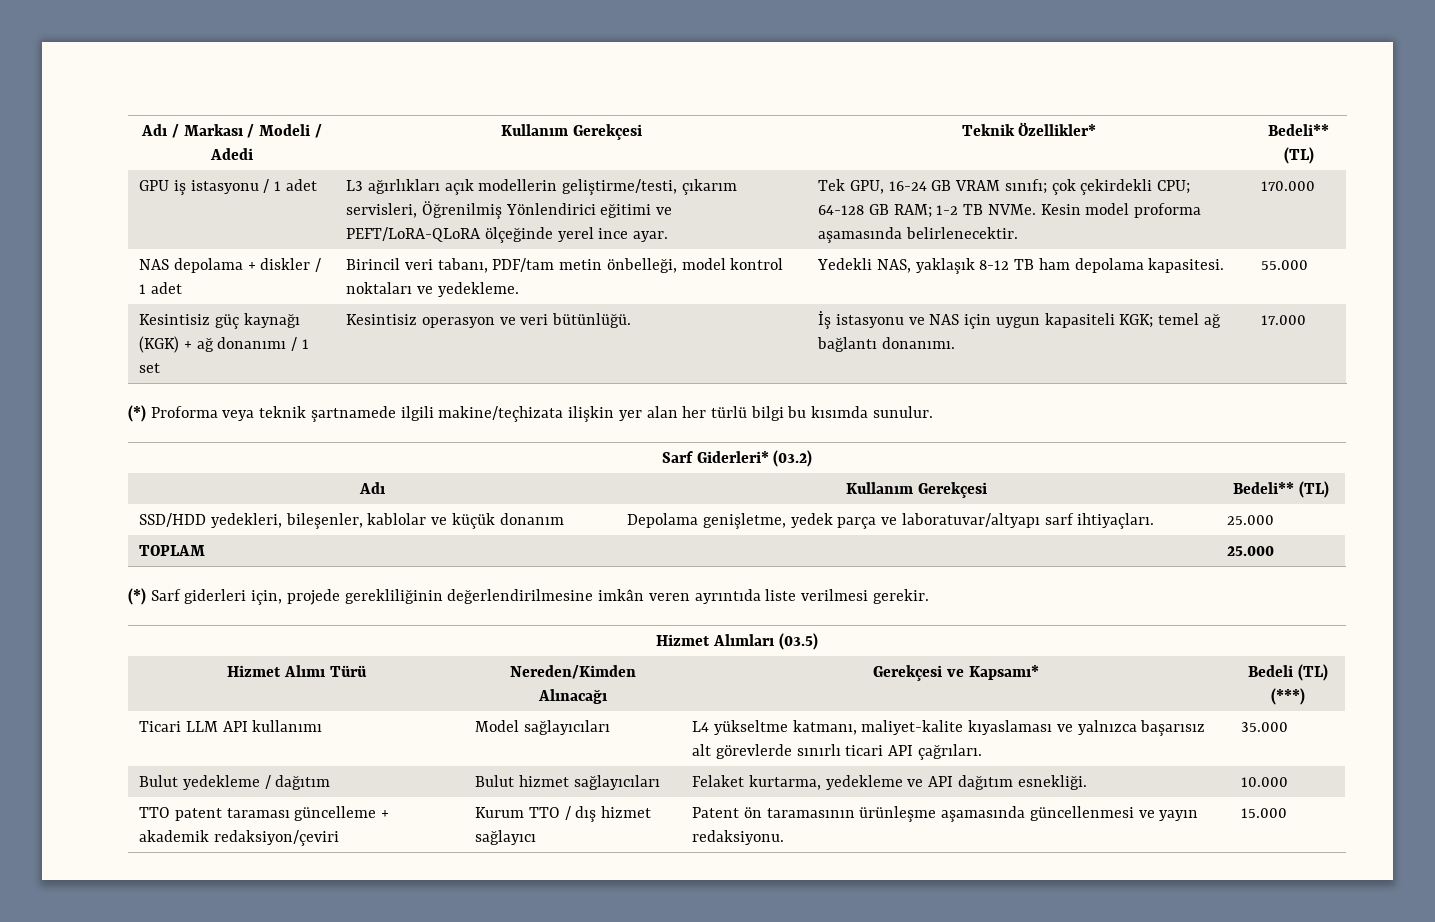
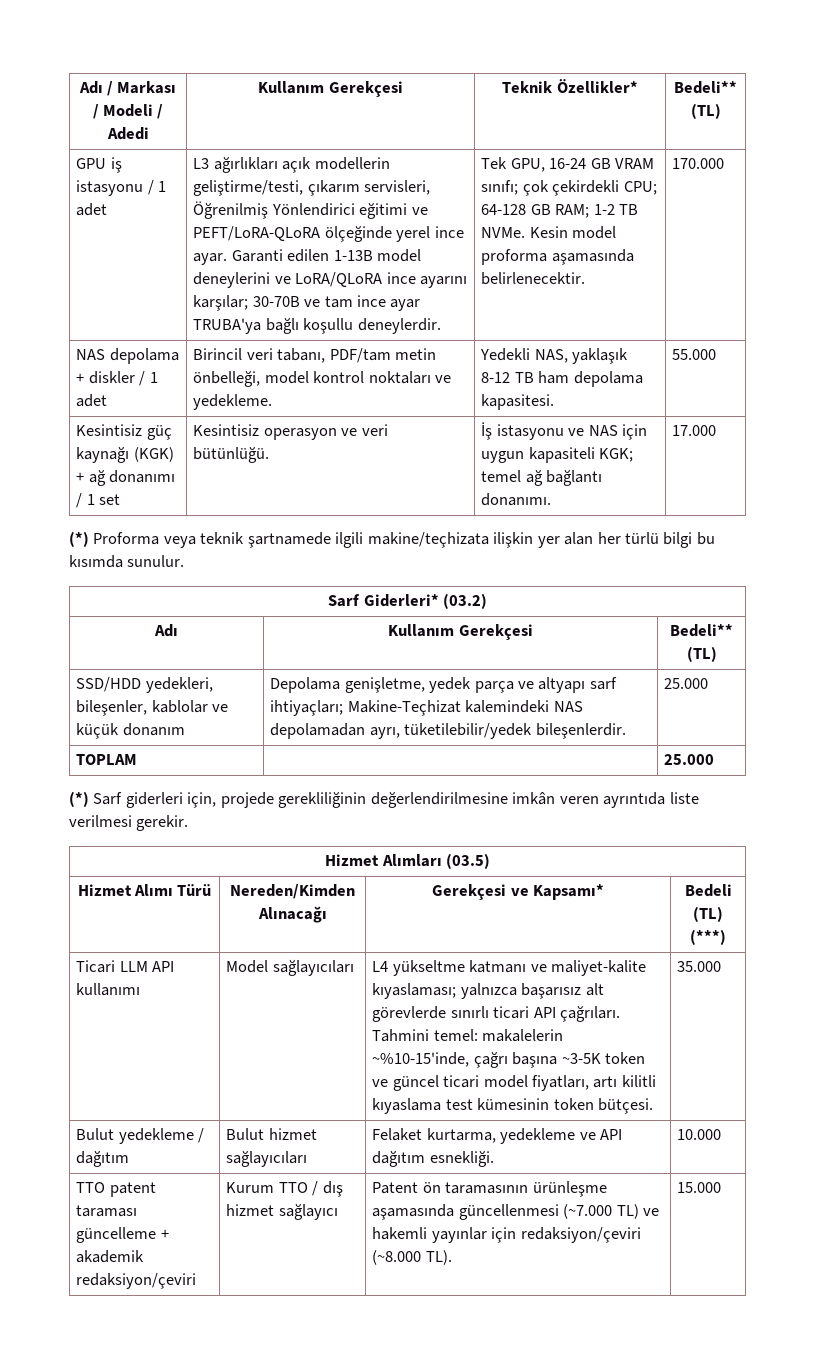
(669, 236) none -> [231,249,421,262] [193,272,467,288] [193,295,421,311] [193,317,441,334] Garanti edilen 1-13B model deneylerini ve LoRA/QLoRA ince ayarını karşılar; 30-70B ve tam ince ayar TRUBA'ya bağlı koşullu deneylerdir.
[901,513,1155,529] laboratuvar/altyapı sarf ihtiyaçları. -> [538,677,617,693] [270,700,583,716] [270,723,626,739] altyapı sarf ihtiyaçları; Makine-Teçhizat kalemindeki NAS depolamadan ayrı, tüketilebilir/yedek bileşenlerdir.
[792,720,1073,735] katmanı, maliyet-kalite kıyaslaması ve -> [469,960,646,976] [372,983,457,999] katmanı ve maliyet-kalite kıyaslaması;
(982, 752) none -> [372,1029,564,1042] [372,1051,645,1068] [372,1075,656,1091] [372,1098,653,1114] Tahmini temel: makalelerin ~%10-15'inde, çağrı başına ~3-5K token ve güncel ticari model fiyatları, artı kilitli kıyaslama test kümesinin token bütçesi.
[1138,810,1199,821] [692,830,785,845] ve yayın redaksiyonu. -> [563,1204,659,1219] [372,1227,641,1243] [372,1250,452,1265] (~7.000 TL) ve hakemli yayınlar için redaksiyon/çeviri (~8.000 TL).

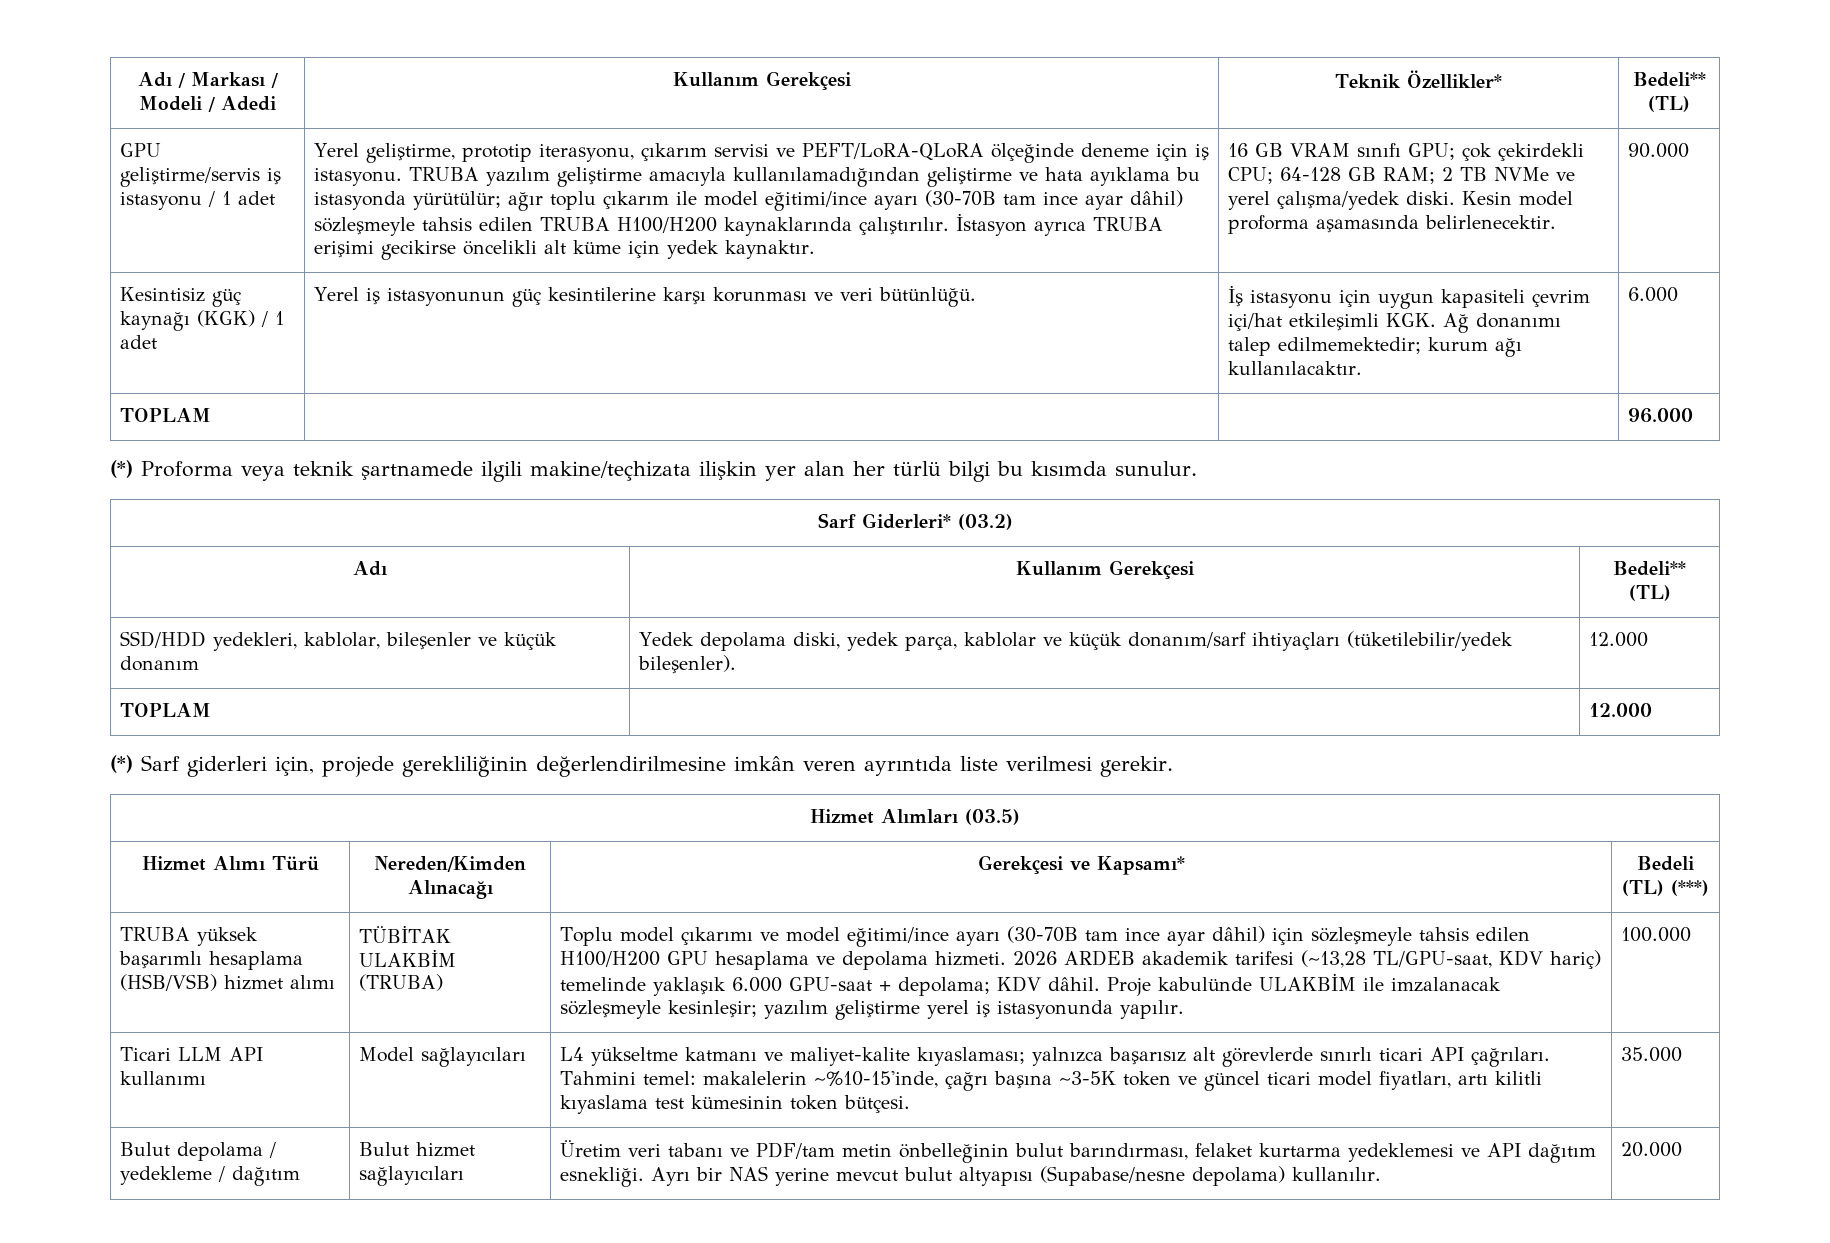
(107, 163) none -> [119,167,260,187] geliştirme/servis
[193,156,390,173] [193,180,431,196] [193,201,428,219] [193,225,464,242] [193,249,421,265] [193,272,467,288] [193,295,421,311] [193,317,441,334] [481,157,654,172] [481,180,519,195] L3 ağırlıkları açık modellerin geliştirme/testi, çıkarım servisleri, Öğrenilmiş Yönlendirici eğitimi ve PEFT/LoRA-QLoRA ölçeğinde yerel ince ayar. Garanti edilen 1-13B model deneylerini ve LoRA/QLoRA ince ayarını karşılar; 30-70B ve tam ince ayar TRUBA'ya bağlı koşullu deneylerdir. | Tek GPU, 16-24 GB VRAM sınıfı; -> [313,143,1209,163] [313,167,1200,187] [313,190,1183,211] [313,213,1163,236] [313,240,815,260] [1227,143,1455,160] Yerel geliştirme, prototip iterasyonu, çıkarım servisi ve PEFT/LoRA-QLoRA ölçeğinde deneme için iş istasyonu. TRUBA yazılım geliştirme amacıyla kullanılamadığından geliştirme ve hata ayıklama bu istasyonda yürütülür; ağır toplu çıkarım ile model eğitimi/ince ayarı (30-70B tam ince ayar dâhil) sözleşmeyle tahsis edilen TRUBA H100/H200 kaynaklarında çalıştırılır. İstasyon ayrıca TRUBA erişimi gecikirse öncelikli alt küme için yedek kaynaktır. | 16 GB VRAM sınıfı GPU;
[593,204,638,215] [481,227,526,238] 1-2 TB NVMe. -> [1441,167,1575,181] [1227,191,1455,210] 2 TB NVMe ve yerel çalışma/yedek diski.
[672,158,725,169] [76,348,179,364] [76,371,158,386] [76,394,108,407] [193,348,436,363] [193,370,451,387] [193,394,273,410] [480,348,629,364] [481,371,643,387] [481,394,555,410] [672,349,717,360] [76,424,172,440] [76,446,174,463] [76,469,176,486] [76,493,121,508] [193,424,337,440] 170.000 // NAS depolama + diskler / 1 adet | Birincil veri tabanı, PDF/tam metin önbelleği, model kontrol noktaları ve yedekleme. | Yedekli NAS, yaklaşık 8-12 TB ham depolama kapasitesi. | 55.000 // Kesintisiz güç kaynağı (KGK) + ağ donanımı / 1 set | Kesintisiz operasyon -> [1627,143,1689,158] [119,287,241,307] [119,310,284,331] [119,335,157,349] [313,287,807,307] 90.000 // Kesintisiz güç kaynağı (KGK) / 1 adet | Yerel iş istasyonunun güç kesintilerine karşı korunması
[568,425,618,436] ve NAS -> (1332, 299) none
[599,448,634,462] [481,469,603,486] [481,493,552,506] [672,425,717,436] KGK; temel ağ bağlantı donanımı. | 17.000 -> [1531,290,1590,307] [1227,313,1561,333] [1227,337,1522,357] [1227,361,1362,375] [1627,287,1678,302] [119,408,211,422] [1627,408,1693,423] çevrim içi/hat etkileşimli KGK. Ağ donanımı talep edilmemektedir; kurum ağı kullanılacaktır. | 6.000 // TOPLAM | | | 96.000
[76,700,208,716] bileşenler, kablolar -> [303,632,471,650] kablolar, bileşenler
[270,677,617,693] [270,700,583,716] [270,723,626,739] [664,678,709,689] [76,754,138,765] [664,754,715,765] Depolama genişletme, yedek parça ve altyapı sarf ihtiyaçları; Makine-Teçhizat kalemindeki NAS depolamadan ayrı, tüketilebilir/yedek bileşenlerdir. | 25.000 // TOPLAM | | 25.000 -> [638,631,1513,651] [637,655,736,674] [1588,632,1648,647] [119,703,211,717] [1588,703,1652,717] Yedek depolama diski, yedek parça, kablolar ve küçük donanım/sarf ihtiyaçları (tüketilebilir/yedek bileşenler). | 12.000 // TOPLAM | | 12.000
(726, 937) none -> [119,927,258,946] [118,951,303,970] [119,974,335,991] [358,925,451,943] [358,949,456,967] [358,974,443,991] [559,926,1530,947] [559,950,1601,970] [559,973,1501,996] [559,1000,1184,1020] [1620,927,1691,942] // TRUBA yüksek başarımlı hesaplama (HSB/VSB) hizmet alımı | TÜBİTAK ULAKBİM (TRUBA) | Toplu model çıkarımı ve model eğitimi/ince ayarı (30-70B tam ince ayar dâhil) için sözleşmeyle tahsis edilen H100/H200 GPU hesaplama ve depolama hizmeti. 2026 ARDEB akademik tarifesi (~13,28 TL/GPU-saat, KDV hariç) temelinde yaklaşık 6.000 GPU-saat + depolama; KDV dâhil. Proje kabulünde ULAKBİM ile imzalanacak sözleşmeyle kesinleşir; yazılım geliştirme yerel iş istasyonunda yapılır. | 100.000
(115, 1134) none -> [176,1142,276,1161] depolama /
[372,1128,622,1144] [372,1150,494,1167] [677,1129,722,1140] [76,1182,156,1197] [76,1205,138,1217] [76,1227,169,1243] [76,1250,145,1263] [76,1273,197,1289] [226,1181,343,1197] [226,1203,338,1220] [372,1181,607,1197] [372,1204,659,1220] [372,1227,641,1243] [372,1250,452,1265] [677,1182,722,1193] Felaket kurtarma, yedekleme ve API dağıtım esnekliği. | 10.000 // TTO patent taraması güncelleme + akademik redaksiyon/çeviri | Kurum TTO / dış hizmet sağlayıcı | Patent ön taramasının ürünleşme aşamasında güncellenmesi (~7.000 TL) ve hakemli yayınlar için redaksiyon/çeviri (~8.000 TL). | 15.000 -> [559,1140,1596,1163] [559,1166,1381,1187] [1620,1142,1682,1157] Üretim veri tabanı ve PDF/tam metin önbelleğinin bulut barındırması, felaket kurtarma yedeklemesi ve API dağıtım esnekliği. Ayrı bir NAS yerine mevcut bulut altyapısı (Supabase/nesne depolama) kullanılır. | 20.000

